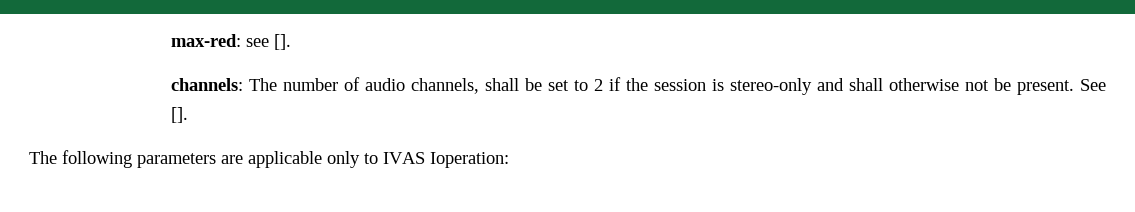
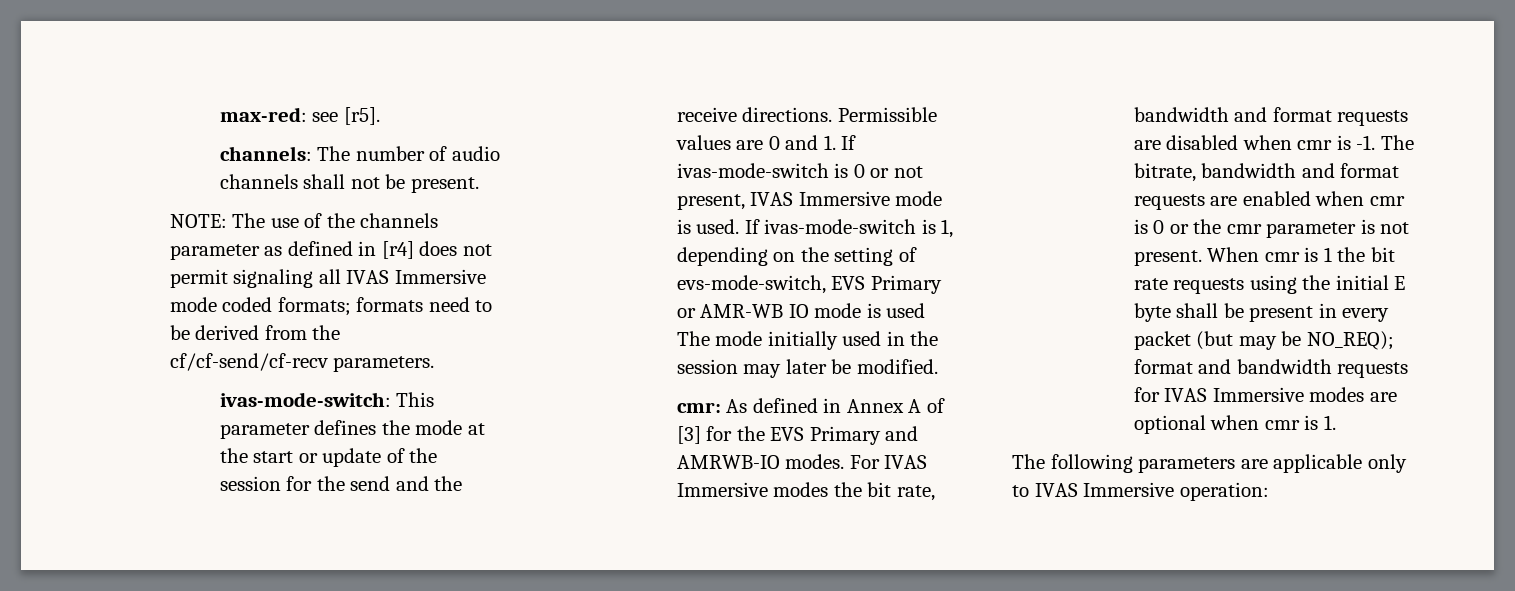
[274,34,292,50] []. -> [343,107,380,125] [r5].
[411,77,1106,95] [171,107,189,123] channels, shall be set to 2 if the session is stereo-only and shall otherwise not be present. See []. -> [219,174,479,193] [169,213,439,228] [169,241,492,260] [169,269,486,288] [169,297,493,316] [169,325,341,340] [169,353,435,372] [219,392,435,407] [219,420,485,439] [219,448,438,467] [219,476,463,491] [676,107,937,122] [675,135,857,150] [676,163,923,178] [676,191,943,210] [676,219,954,238] [676,247,917,266] [676,275,942,294] [676,303,926,318] [676,331,939,350] [676,359,938,378] [676,398,945,413] [676,426,919,445] [676,454,928,469] [676,482,935,501] [1133,107,1409,126] [1133,135,1414,150] [1133,163,1400,182] [1133,191,1405,210] [1133,219,1410,238] [1133,247,1395,266] [1133,275,1406,294] [1133,303,1390,322] [1133,331,1394,350] [1133,359,1409,378] [1133,387,1397,402] [1133,415,1336,434] channels shall not be present. // NOTE: The use of the channels parameter as defined in [r4] does not permit signaling all IVAS Immersive mode coded formats; formats need to be derived from the cf/cf-send/cf-recv parameters. // ivas-mode-switch: This parameter defines the mode at the start or update of the session for the send and the receive directions. Permissible values are 0 and 1. If ivas-mode-switch is 0 or not present, IVAS Immersive mode is used. If ivas-mode-switch is 1, depending on the setting of evs-mode-switch, EVS Primary or AMR-WB IO mode is used The mode initially used in the session may later be modified. // cmr: As defined in Annex A of [3] for the EVS Primary and AMRWB-IO modes. For IVAS Immersive modes the bit rate, bandwidth and format requests are disabled when cmr is -1. The bitrate, bandwidth and format requests are enabled when cmr is 0 or the cmr parameter is not present. When cmr is 1 the bit rate requests using the initial E byte shall be present in every packet (but may be NO_REQ); format and bandwidth requests for IVAS Immersive modes are optional when cmr is 1.
[430,152,509,168] Ioperation: -> [1083,482,1269,501] Immersive operation:

